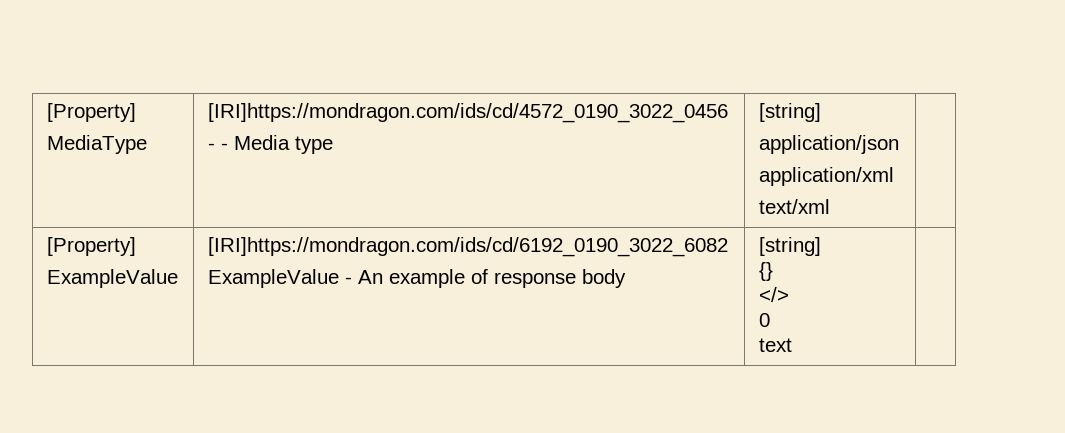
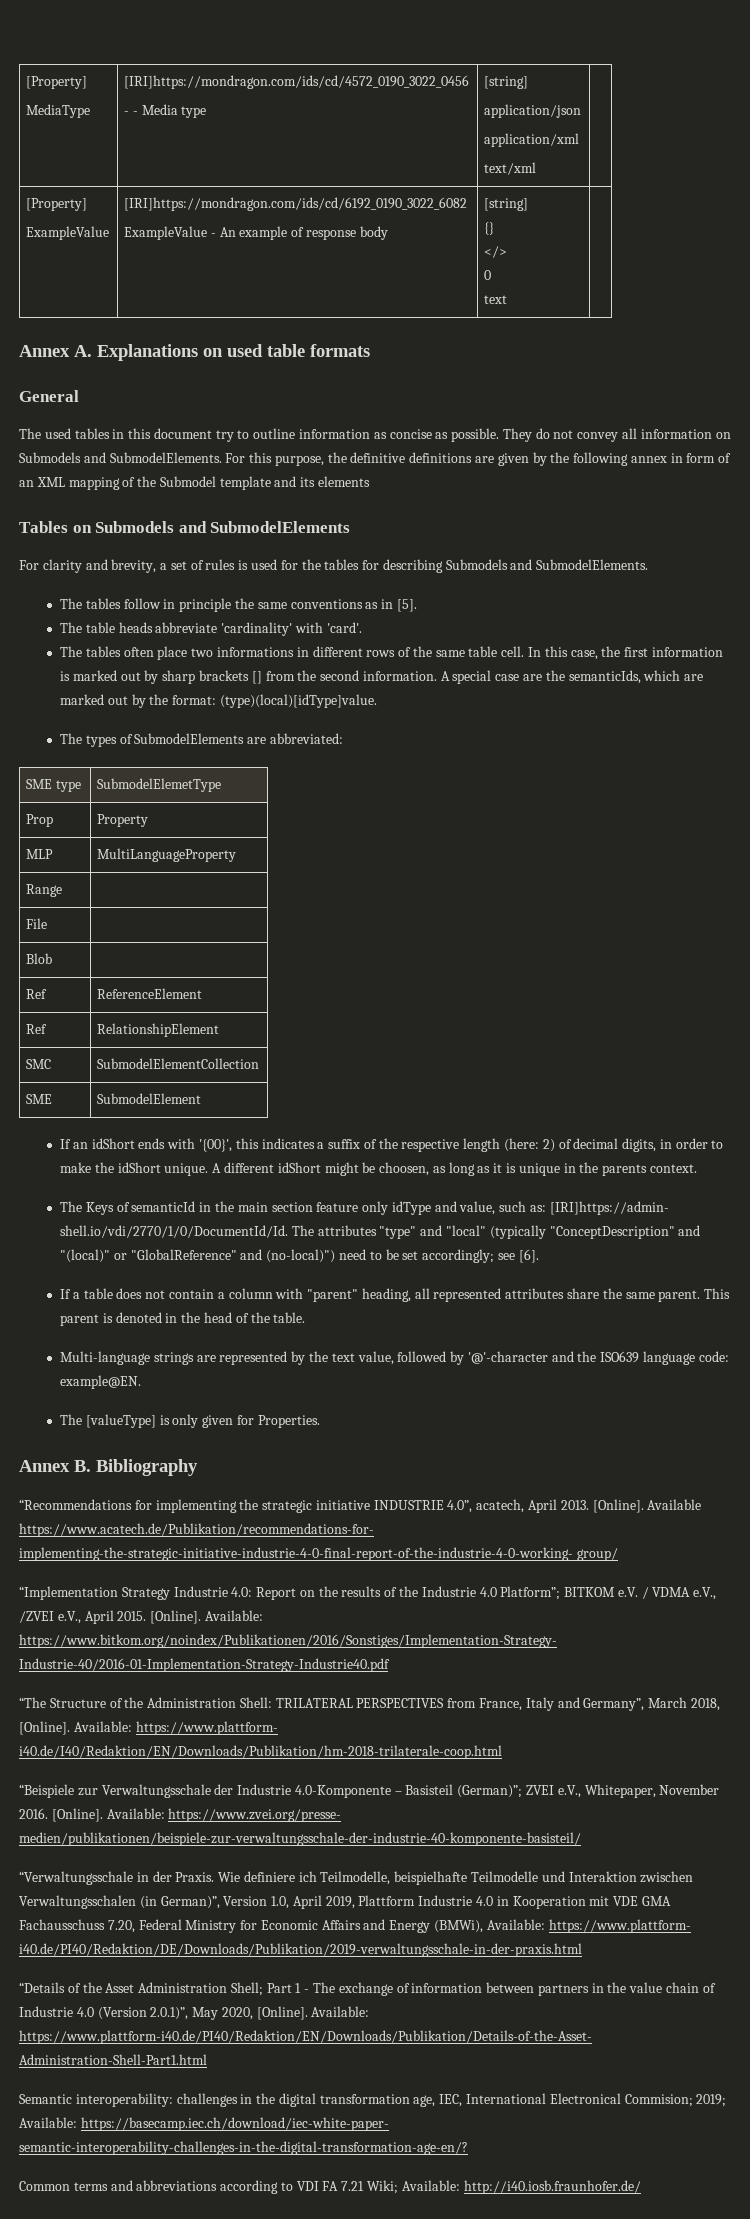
(792, 345) none -> [19,344,370,361] [19,390,79,402] [19,428,731,442] [19,452,732,466] [19,476,371,490] [19,521,351,533] [19,559,649,573] [60,598,417,612] [60,622,362,636] [60,646,723,660] [60,670,704,684] [60,694,377,708] [60,733,343,747] [26,779,81,792] [97,778,222,792] [26,814,54,827] [97,814,149,827] [26,849,54,859] [97,848,237,862] [26,884,63,897] [26,918,48,929] [26,953,53,964] [26,989,48,999] [97,988,203,999] [26,1024,48,1034] [97,1023,220,1037] [26,1059,52,1069] [97,1058,260,1069] [26,1094,53,1104] [97,1093,202,1104] [60,1138,724,1152] [60,1162,697,1176] [60,1201,669,1215] [60,1225,701,1239] [60,1249,539,1263] [60,1288,731,1302] [60,1312,306,1326] [60,1351,729,1365] [60,1375,142,1389] [60,1414,320,1428] [19,1459,198,1476] [19,1499,702,1513] [19,1523,374,1537] [19,1547,618,1561] [19,1586,717,1600] [19,1610,263,1624] [19,1634,557,1648] [19,1658,390,1672] [19,1697,720,1711] [19,1721,278,1735] [19,1745,502,1759] [19,1784,720,1798] [19,1808,342,1822] [19,1832,581,1846] [19,1871,694,1885] [19,1895,671,1909] [19,1919,691,1933] [19,1943,582,1957] [19,1982,716,1996] [19,2006,370,2020] [19,2030,592,2044] [19,2054,207,2065] [19,2093,727,2107] [19,2117,389,2131] [19,2141,468,2155] [19,2180,641,2194] // Annex A. Explanations on used table formats // General // The used tables in this document try to outline information as concise as possible. They do not convey all information on Submodels and SubmodelElements. For this purpose, the definitive definitions are given by the following annex in form of an XML mapping of the Submodel template and its elements // Tables on Submodels and SubmodelElements // For clarity and brevity, a set of rules is used for the tables for describing Submodels and SubmodelElements. // The tables follow in principle the same conventions as in [5]. // The table heads abbreviate 'cardinality' with 'card'. // The tables often place two informations in different rows of the same table cell. In this case, the first information is marked out by sharp brackets [] from the second information. A special case are the semanticIds, which are marked out by the format: (type)(local)[idType]value. // The types of SubmodelElements are abbreviated: // SME type | SubmodelElemetType // Prop | Property // MLP | MultiLanguageProperty // Range | // File | // Blob | // Ref | ReferenceElement // Ref | RelationshipElement // SMC | SubmodelElementCollection // SME | SubmodelElement // If an idShort ends with '{00}', this indicates a suffix of the respective length (here: 2) of decimal digits, in order to make the idShort unique. A different idShort might be choosen, as long as it is unique in the parents context. // The Keys of semanticId in the main section feature only idType and value, such as: [IRI]https://admin- shell.io/vdi/2770/1/0/DocumentId/Id. The attributes "type" and "local" (typically "ConceptDescription" and "(local)" or "GlobalReference" and (no-local)") need to be set accordingly; see [6]. // If a table does not contain a column with "parent" heading, all represented attributes share the same parent. This parent is denoted in the head of the table. // Multi-language strings are represented by the text value, followed by '@'-character and the ISO639 language code: example@EN. // The [valueType] is only given for Properties. // Annex B. Bibliography // “Recommendations for implementing the strategic initiative INDUSTRIE 4.0”, acatech, April 2013. [Online]. Available https://www.acatech.de/Publikation/recommendations-for- implementing-the-strategic-initiative-industrie-4-0-final-report-of-the-industrie-4-0-working- group/ // “Implementation Strategy Industrie 4.0: Report on the results of the Industrie 4.0 Platform”; BITKOM e.V. / VDMA e.V., /ZVEI e.V., April 2015. [Online]. Available: https://www.bitkom.org/noindex/Publikationen/2016/Sonstiges/Implementation-Strategy- Industrie-40/2016-01-Implementation-Strategy-Industrie40.pdf // “The Structure of the Administration Shell: TRILATERAL PERSPECTIVES from France, Italy and Germany”, March 2018, [Online]. Available: https://www.plattform- i40.de/I40/Redaktion/EN/Downloads/Publikation/hm-2018-trilaterale-coop.html // “Beispiele zur Verwaltungsschale der Industrie 4.0-Komponente – Basisteil (German)”; ZVEI e.V., Whitepaper, November 2016. [Online]. Available: https://www.zvei.org/presse- medien/publikationen/beispiele-zur-verwaltungsschale-der-industrie-40-komponente-basisteil/ // “Verwaltungsschale in der Praxis. Wie definiere ich Teilmodelle, beispielhafte Teilmodelle und Interaktion zwischen Verwaltungsschalen (in German)”, Version 1.0, April 2019, Plattform Industrie 4.0 in Kooperation mit VDE GMA Fachausschuss 7.20, Federal Ministry for Economic Affairs and Energy (BMWi), Available: https://www.plattform- i40.de/PI40/Redaktion/DE/Downloads/Publikation/2019-verwaltungsschale-in-der-praxis.html // “Details of the Asset Administration Shell; Part 1 - The exchange of information between partners in the value chain of Industrie 4.0 (Version 2.0.1)”, May 2020, [Online]. Available: https://www.plattform-i40.de/PI40/Redaktion/EN/Downloads/Publikation/Details-of-the-Asset- Administration-Shell-Part1.html // Semantic interoperability: challenges in the digital transformation age, IEC, International Electronical Commision; 2019; Available: https://basecamp.iec.ch/download/iec-white-paper- semantic-interoperability-challenges-in-the-digital-transformation-age-en/? // Common terms and abbreviations according to VDI FA 7.21 Wiki; Available: http://i40.iosb.fraunhofer.de/

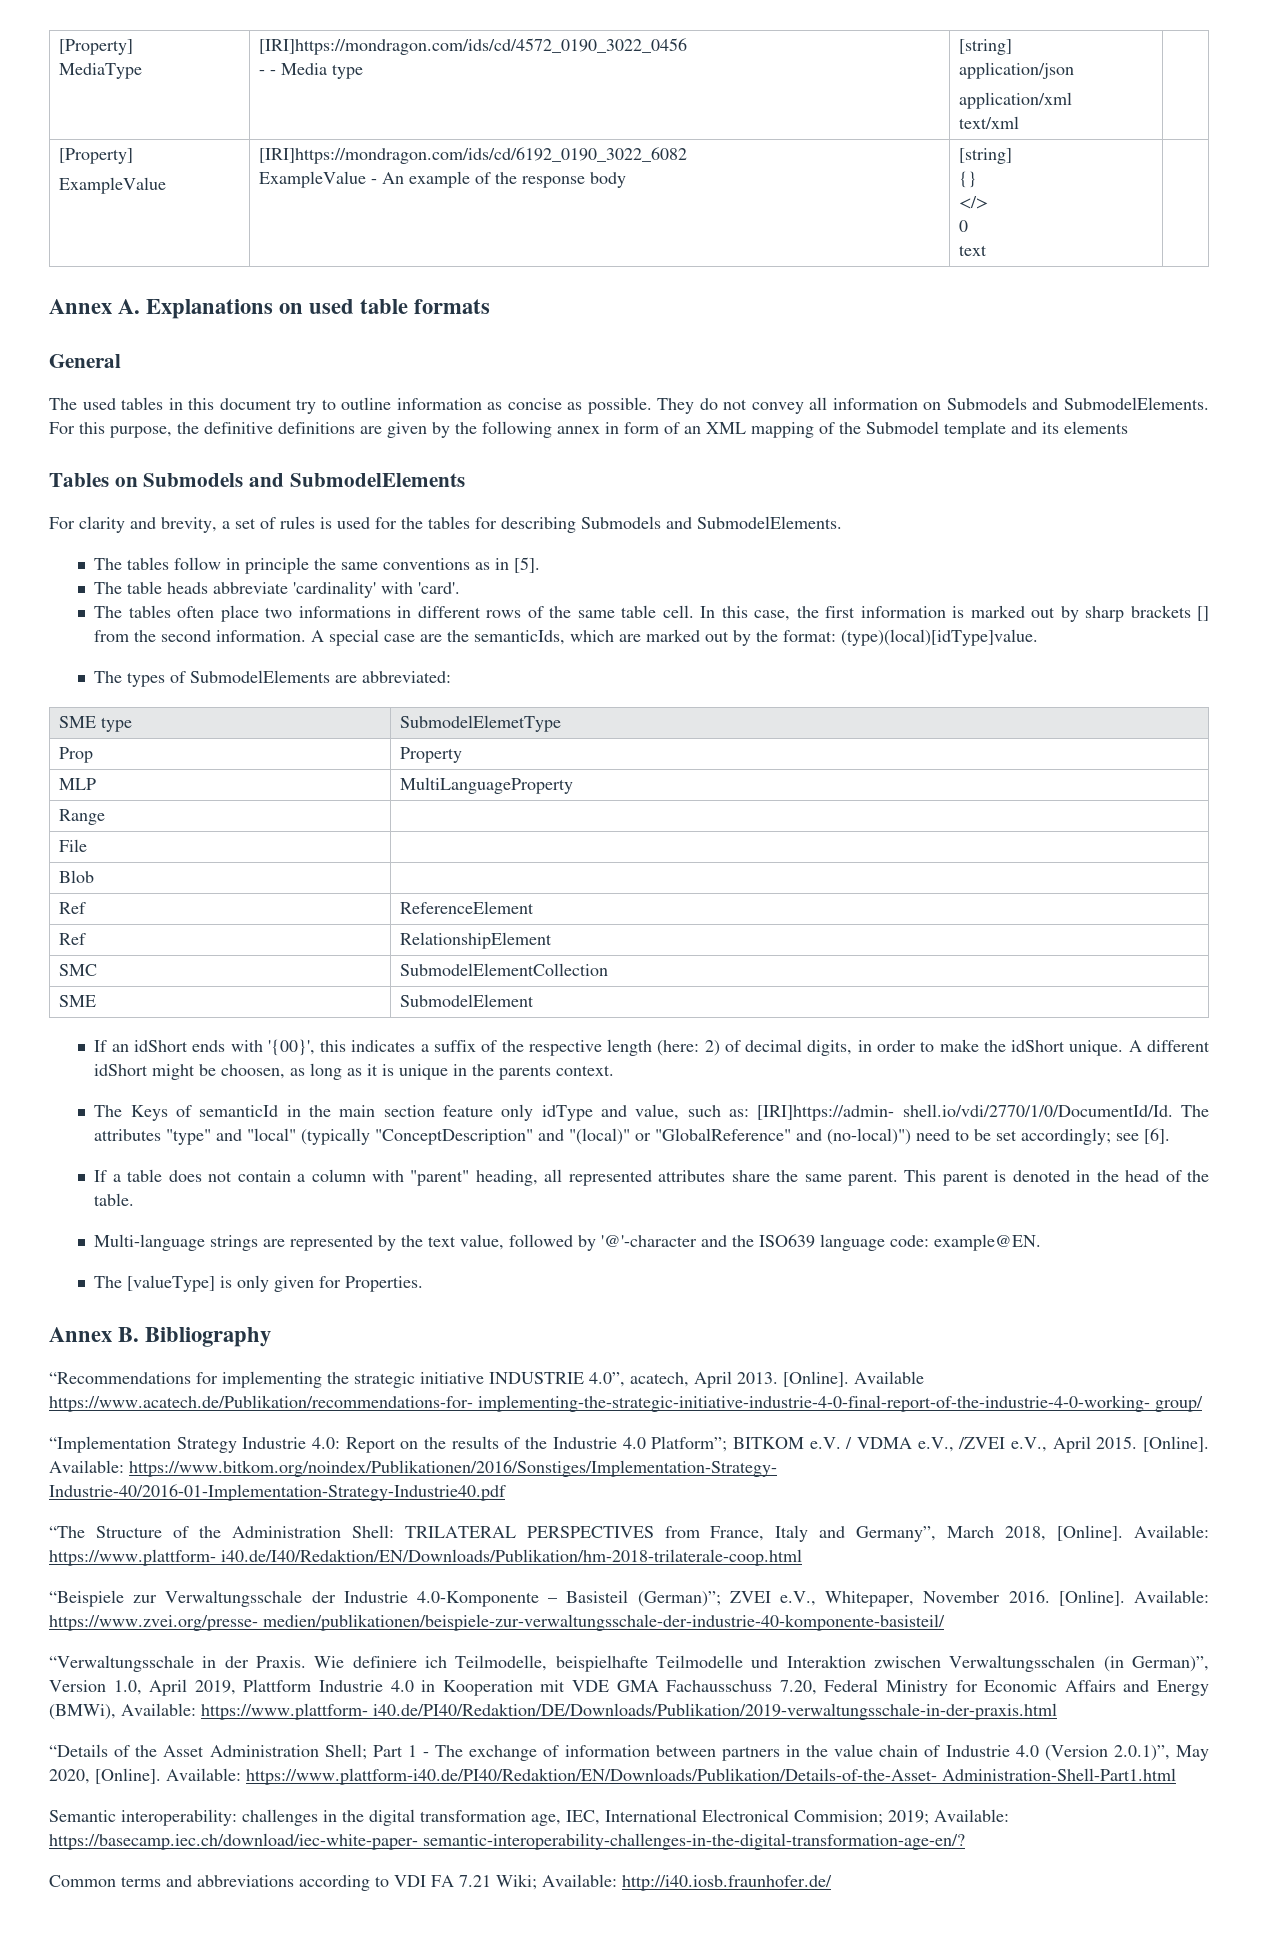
(305, 232) none -> [495,172,518,184] the

